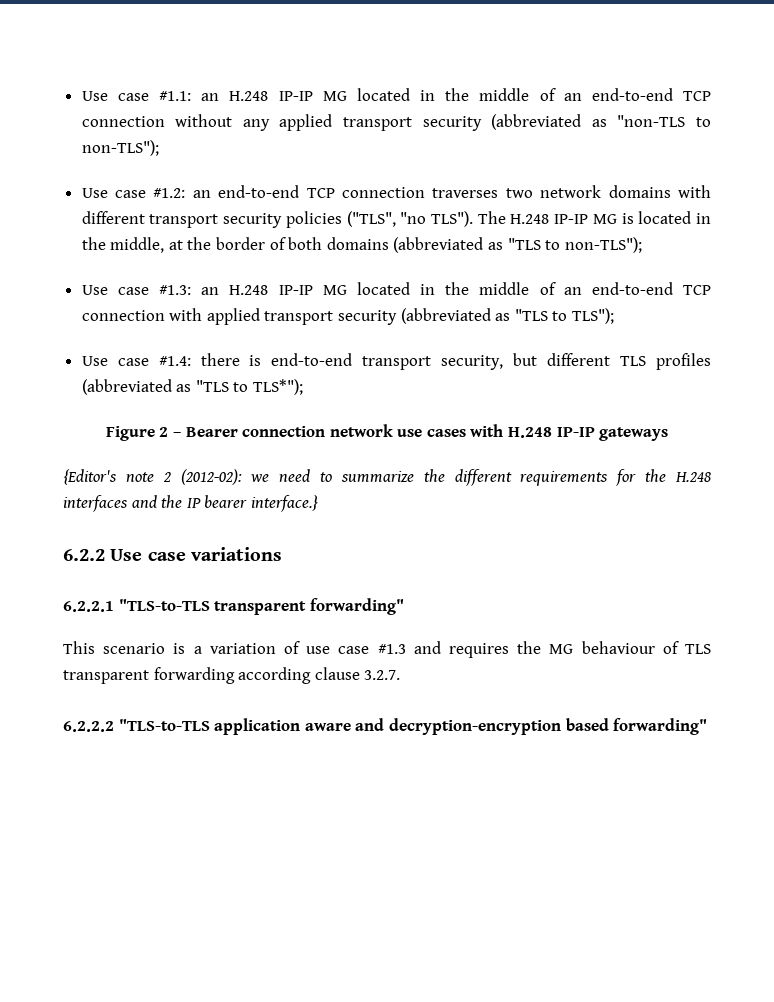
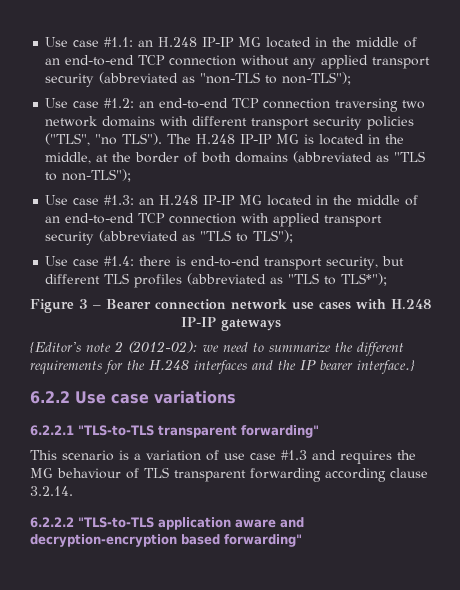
[432,188,499,198] traverses -> [335,98,399,112] traversing
[159,427,169,437] 2 -> [79,299,88,309] 3
[364,670,401,680] 3.2.7. -> [30,486,73,496] 3.2.14.

